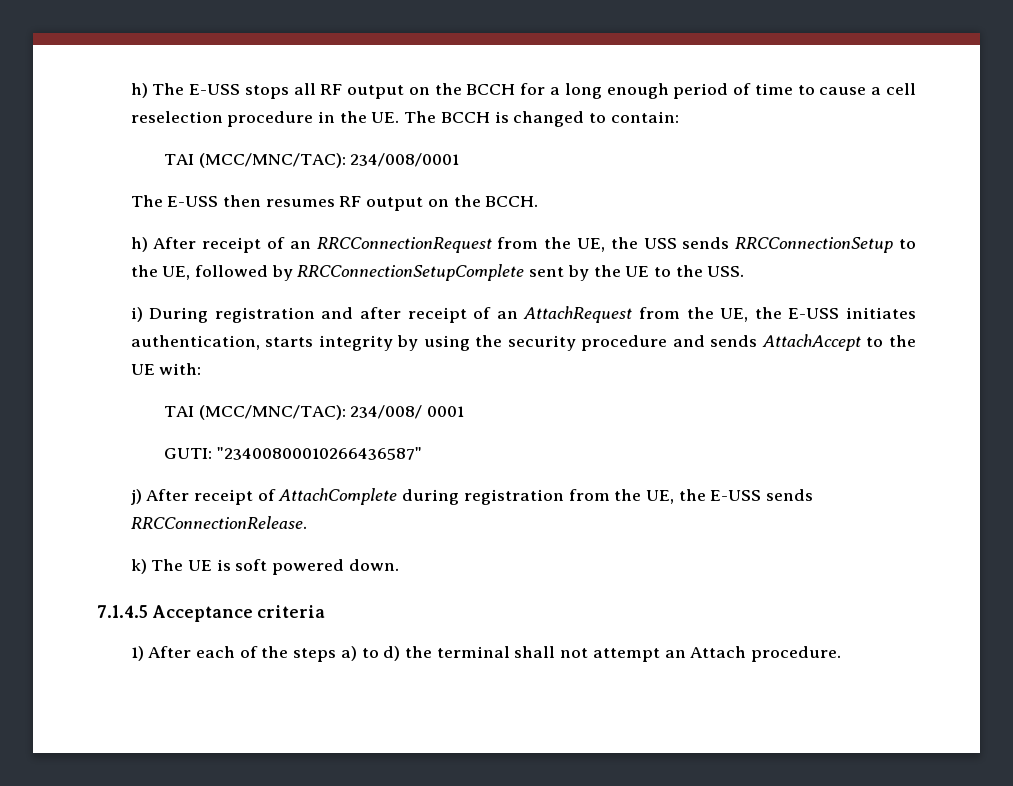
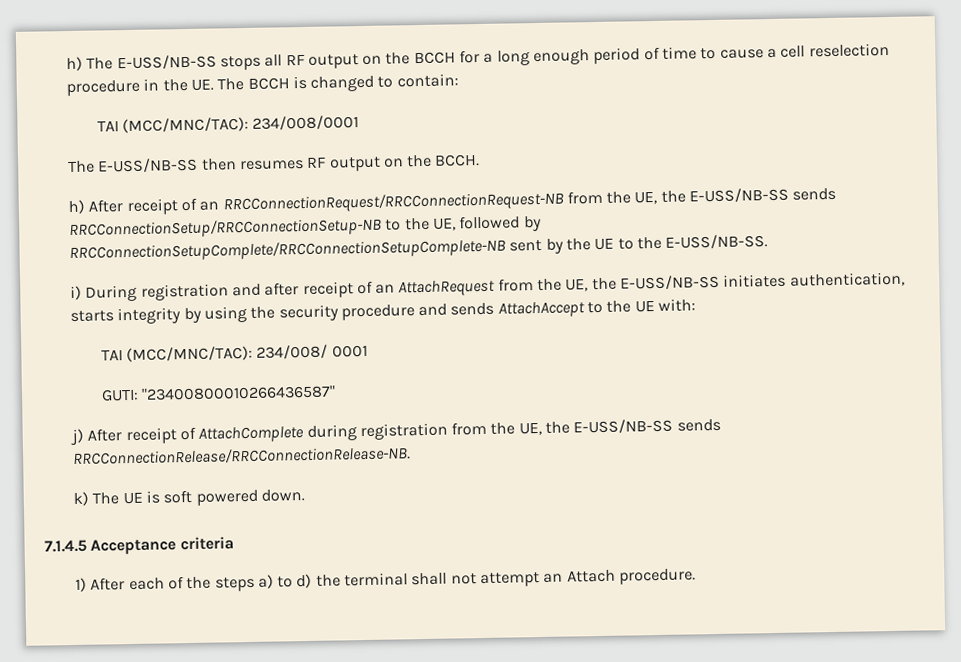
[189,84,241,95] E-USS -> [116,54,217,71] E-USS/NB-SS
[167,196,219,207] E-USS -> [98,157,199,174] E-USS/NB-SS
[316,237,894,253] RRCConnectionRequest from the UE, the USS sends RRCConnectionSetup -> [222,187,837,214] [68,217,382,240] RRCConnectionRequest/RRCConnectionRequest-NB from the UE, the E-USS/NB-SS sends RRCConnectionSetup/RRCConnectionSetup-NB
[297,264,525,281] RRCConnectionSetupComplete -> [68,238,506,263] RRCConnectionSetupComplete/RRCConnectionSetupComplete-NB
[707,266,745,277] USS. -> [665,234,769,250] E-USS/NB-SS.
[788,308,840,319] E-USS -> [620,274,721,291] E-USS/NB-SS
[710,489,814,501] [130,516,307,529] E-USS sends RRCConnectionRelease. -> [573,418,721,435] [72,446,411,467] E-USS/NB-SS sends RRCConnectionRelease/RRCConnectionRelease-NB.

